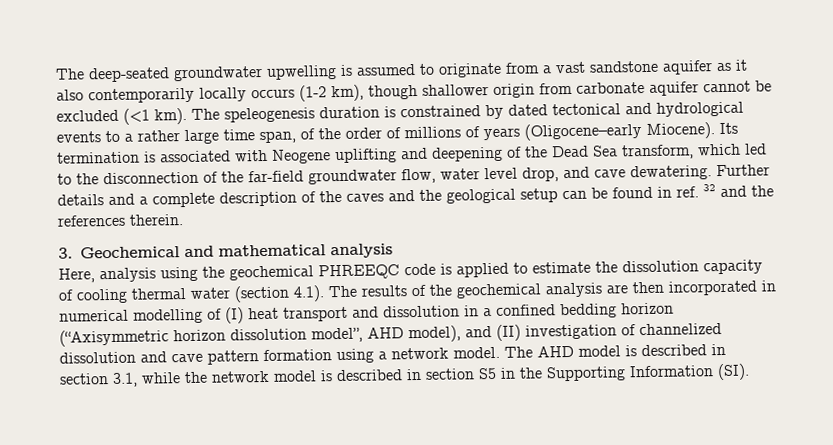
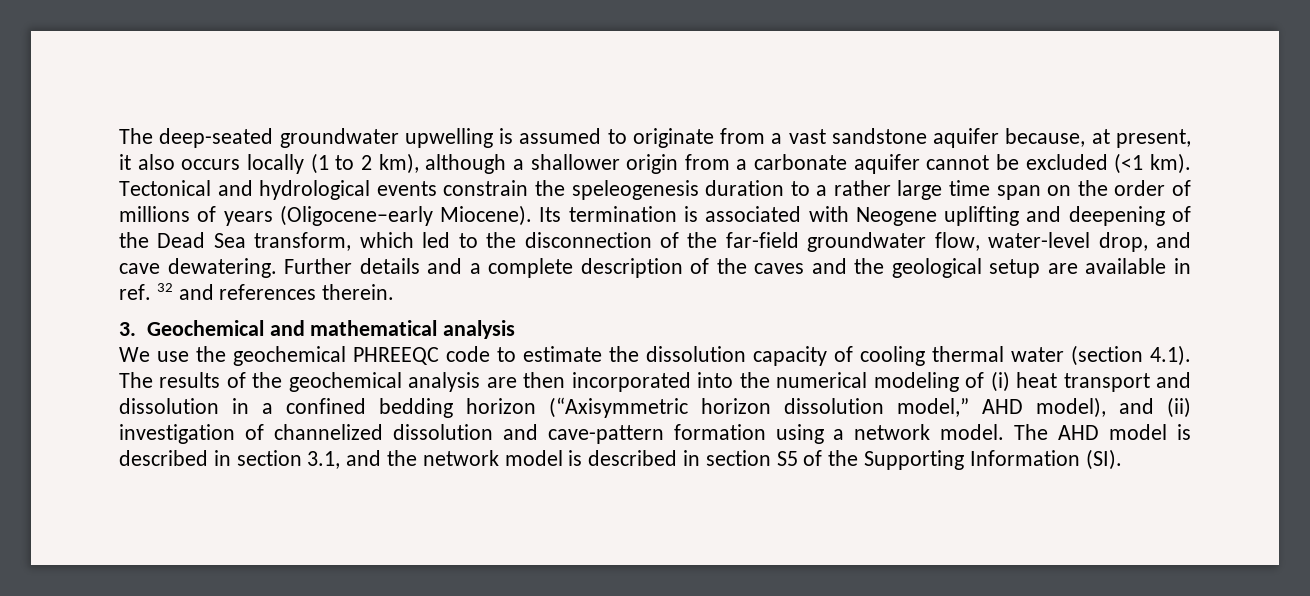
[716,59,748,72] [56,84,418,104] as it also contemporarily locally occurs (1-2 km), though -> [1005,128,1191,148] [119,153,524,174] because, at present, it also occurs locally (1 to 2 km), although a
(573, 88) none -> [736,159,748,170] a
[191,101,744,123] [56,131,101,143] The speleogenesis duration is constrained by dated tectonical and hydrological events -> [119,180,785,200] Tectonical and hydrological events constrain the speleogenesis duration
[259,128,315,144] span, of -> [996,185,1072,200] span on
[440,167,518,180] water level -> [988,232,1091,248] water-level
[562,186,653,200] can be found -> [1047,258,1167,274] are available
[751,185,774,197] the -> (214, 292) none
[58,266,198,283] Here, analysis using -> [119,347,189,362] We use
[440,262,509,278] is applied -> (490, 354) none
[761,280,776,292] [59,307,244,324] in numerical modelling of (I) -> [697,371,1010,392] into the numerical modeling of (i)
[311,327,363,343] model”, -> [897,398,969,417] model,”
[496,324,521,341] (II) -> [1167,397,1191,418] (ii)
[171,350,259,365] cave pattern -> [547,425,664,444] cave-pattern
[141,372,181,384] while -> [346,450,382,466] and
[500,367,516,379] in -> [803,450,823,466] of

